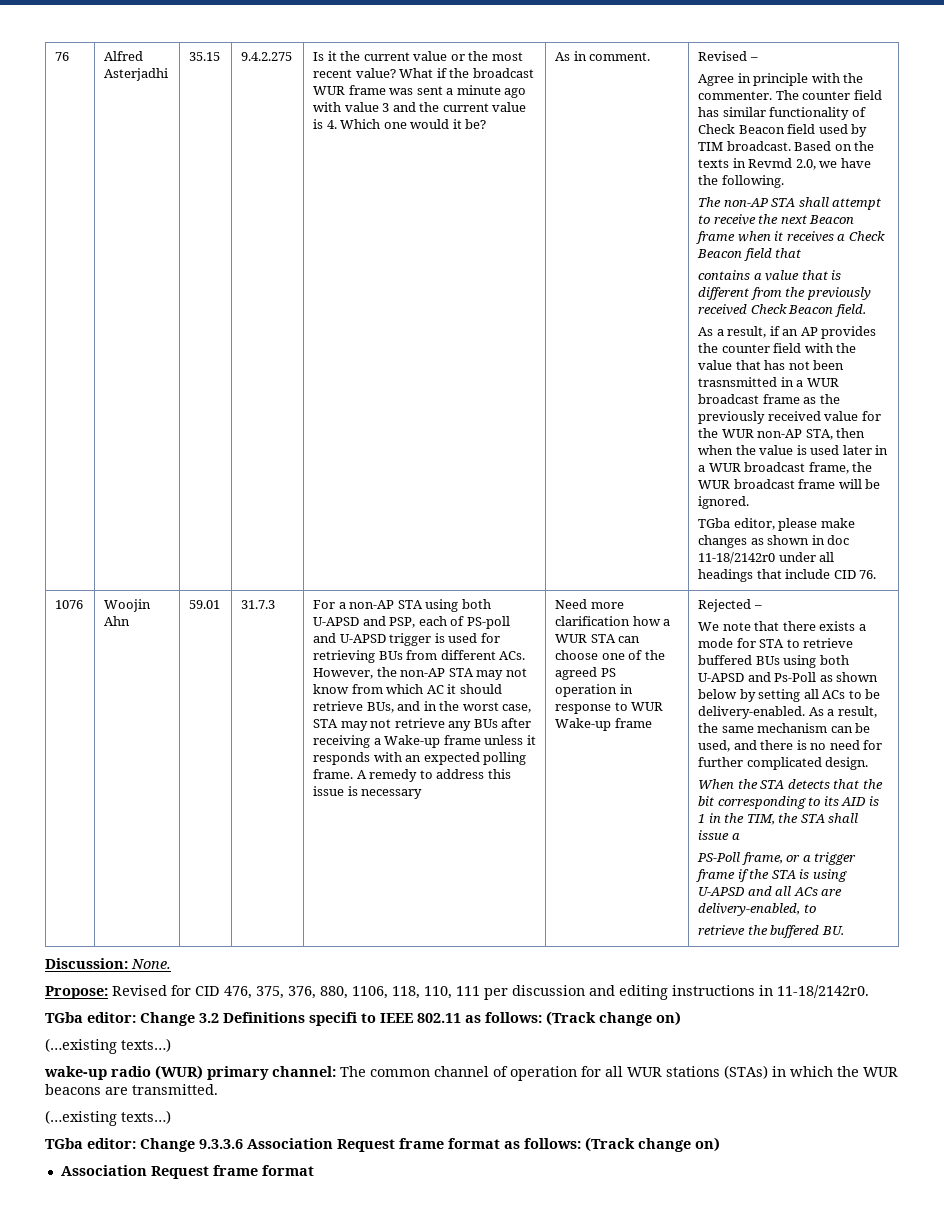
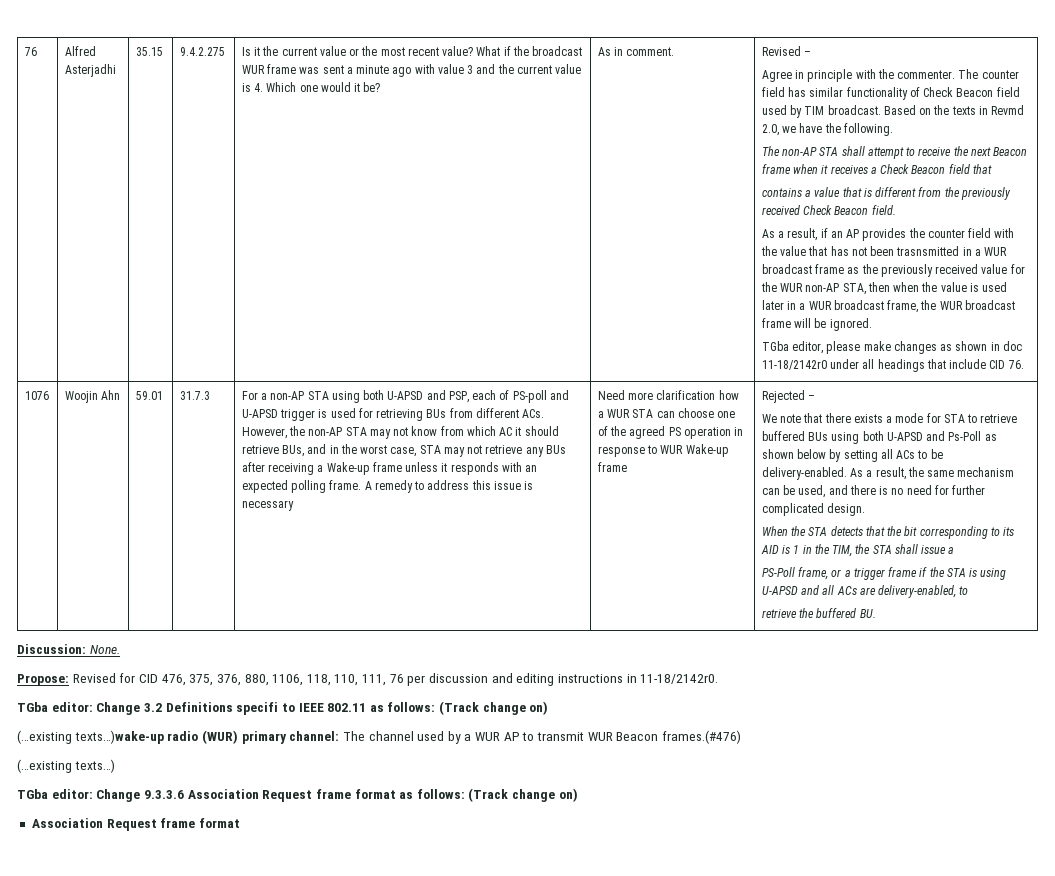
[456,986,480,996] 111 -> [362,674,404,686] 111, 76
[121,1038,171,1052] [44,1066,107,1080] texts…) // wake-up -> [74,730,164,744] texts…)wake-up
[370,1065,898,1081] [45,1084,218,1095] common channel of operation for all WUR stations (STAs) in which the WUR beacons are transmitted. -> [368,730,741,744] channel used by a WUR AP to transmit WUR Beacon frames.(#476)

